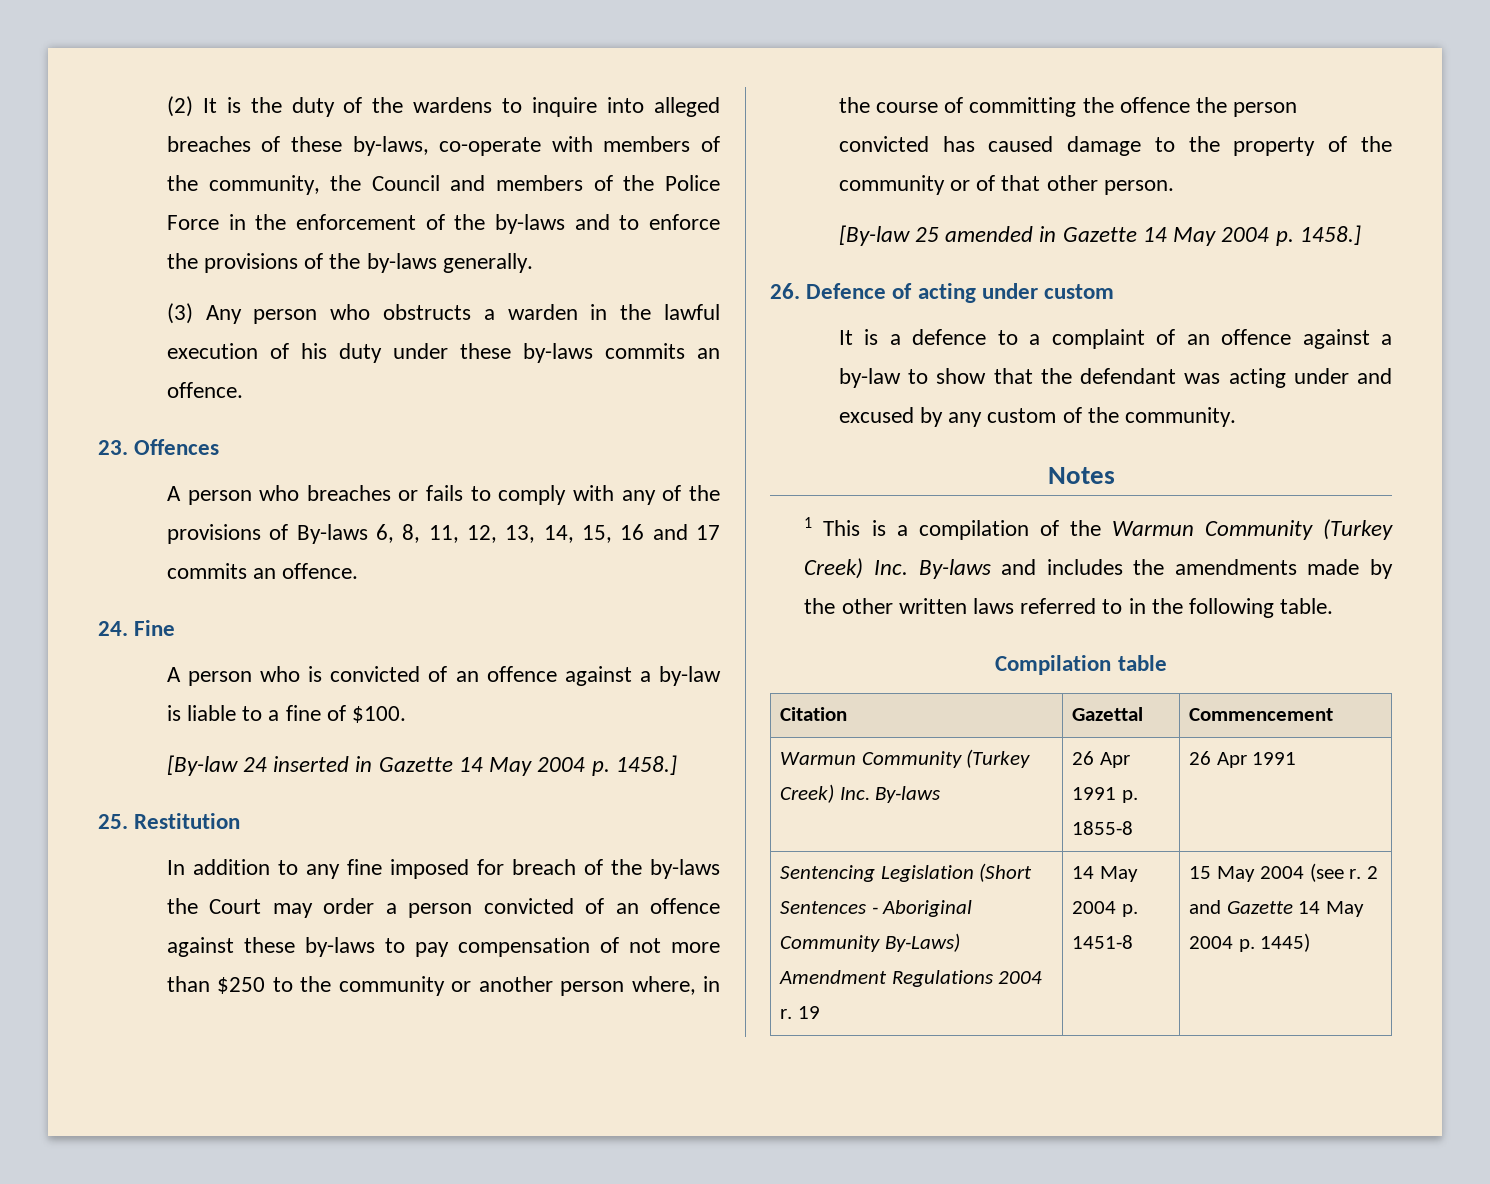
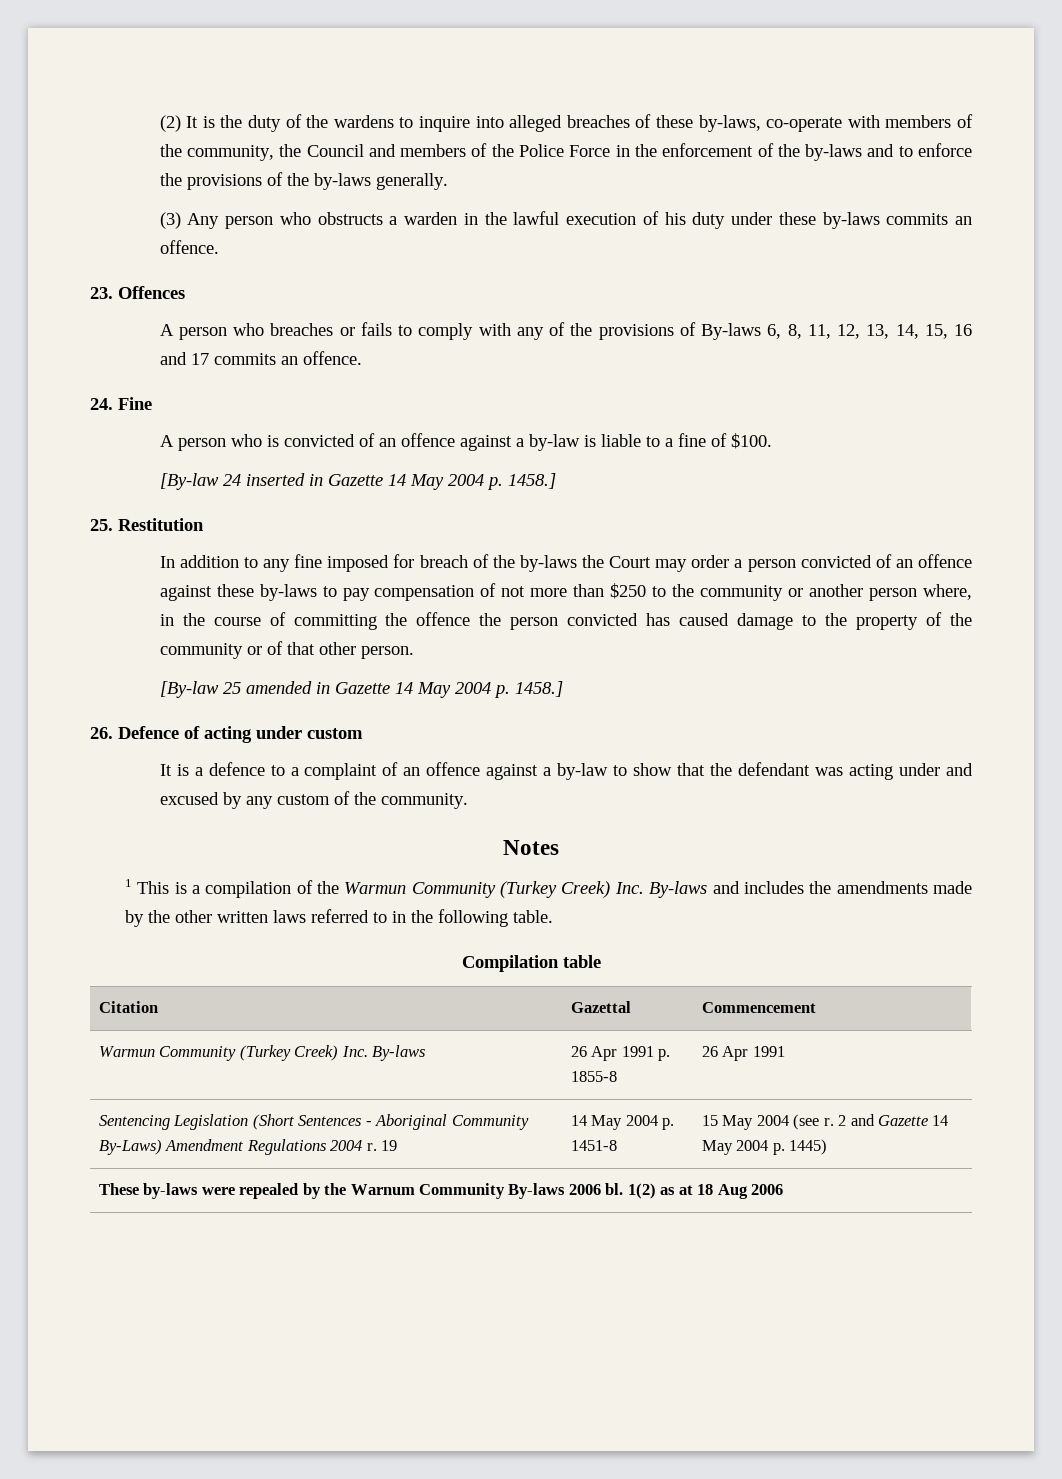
(1311, 942) none -> [98,1183,784,1199] // These by-laws were repealed by the Warnum Community By-laws 2006 bl. 1(2) as at 18 Aug 2006

